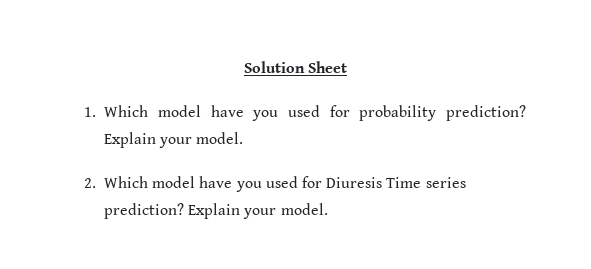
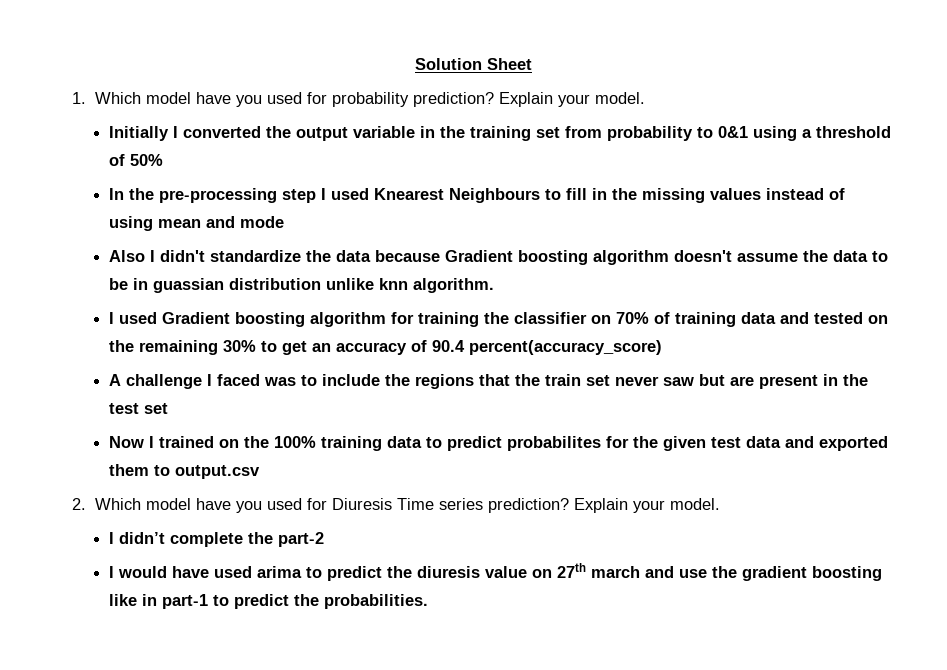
(244, 138) none -> [108,126,891,141] [108,154,163,166] [108,188,845,203] [108,216,284,231] [108,250,888,265] [108,278,494,293] [108,312,888,327] [108,340,662,355] [108,374,868,389] [108,403,168,414] [108,436,888,451] [108,464,260,479] // Initially I converted the output variable in the training set from probability to 0&1 using a threshold of 50% // In the pre-processing step I used Knearest Neighbours to fill in the missing values instead of using mean and mode // Also I didn't standardize the data because Gradient boosting algorithm doesn't assume the data to be in guassian distribution unlike knn algorithm. // I used Gradient boosting algorithm for training the classifier on 70% of training data and tested on the remaining 30% to get an accuracy of 90.4 percent(accuracy_score) // A challenge I faced was to include the regions that the train set never saw but are present in the test set // Now I trained on the 100% training data to predict probabilites for the given test data and exported them to output.csv
(328, 209) none -> [108,532,324,547] [108,563,882,581] [108,594,428,609] // I didn’t complete the part-2 // I would have used arima to predict the diuresis value on 27th march and use the gradient boosting like in part-1 to predict the probabilities.

